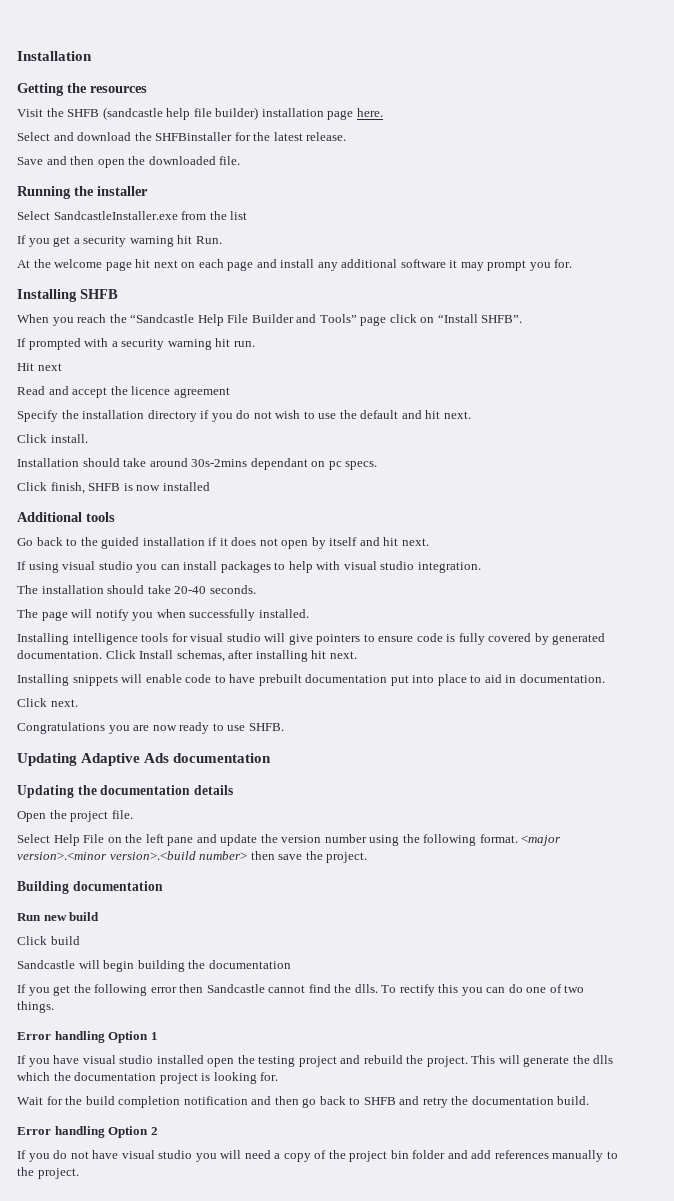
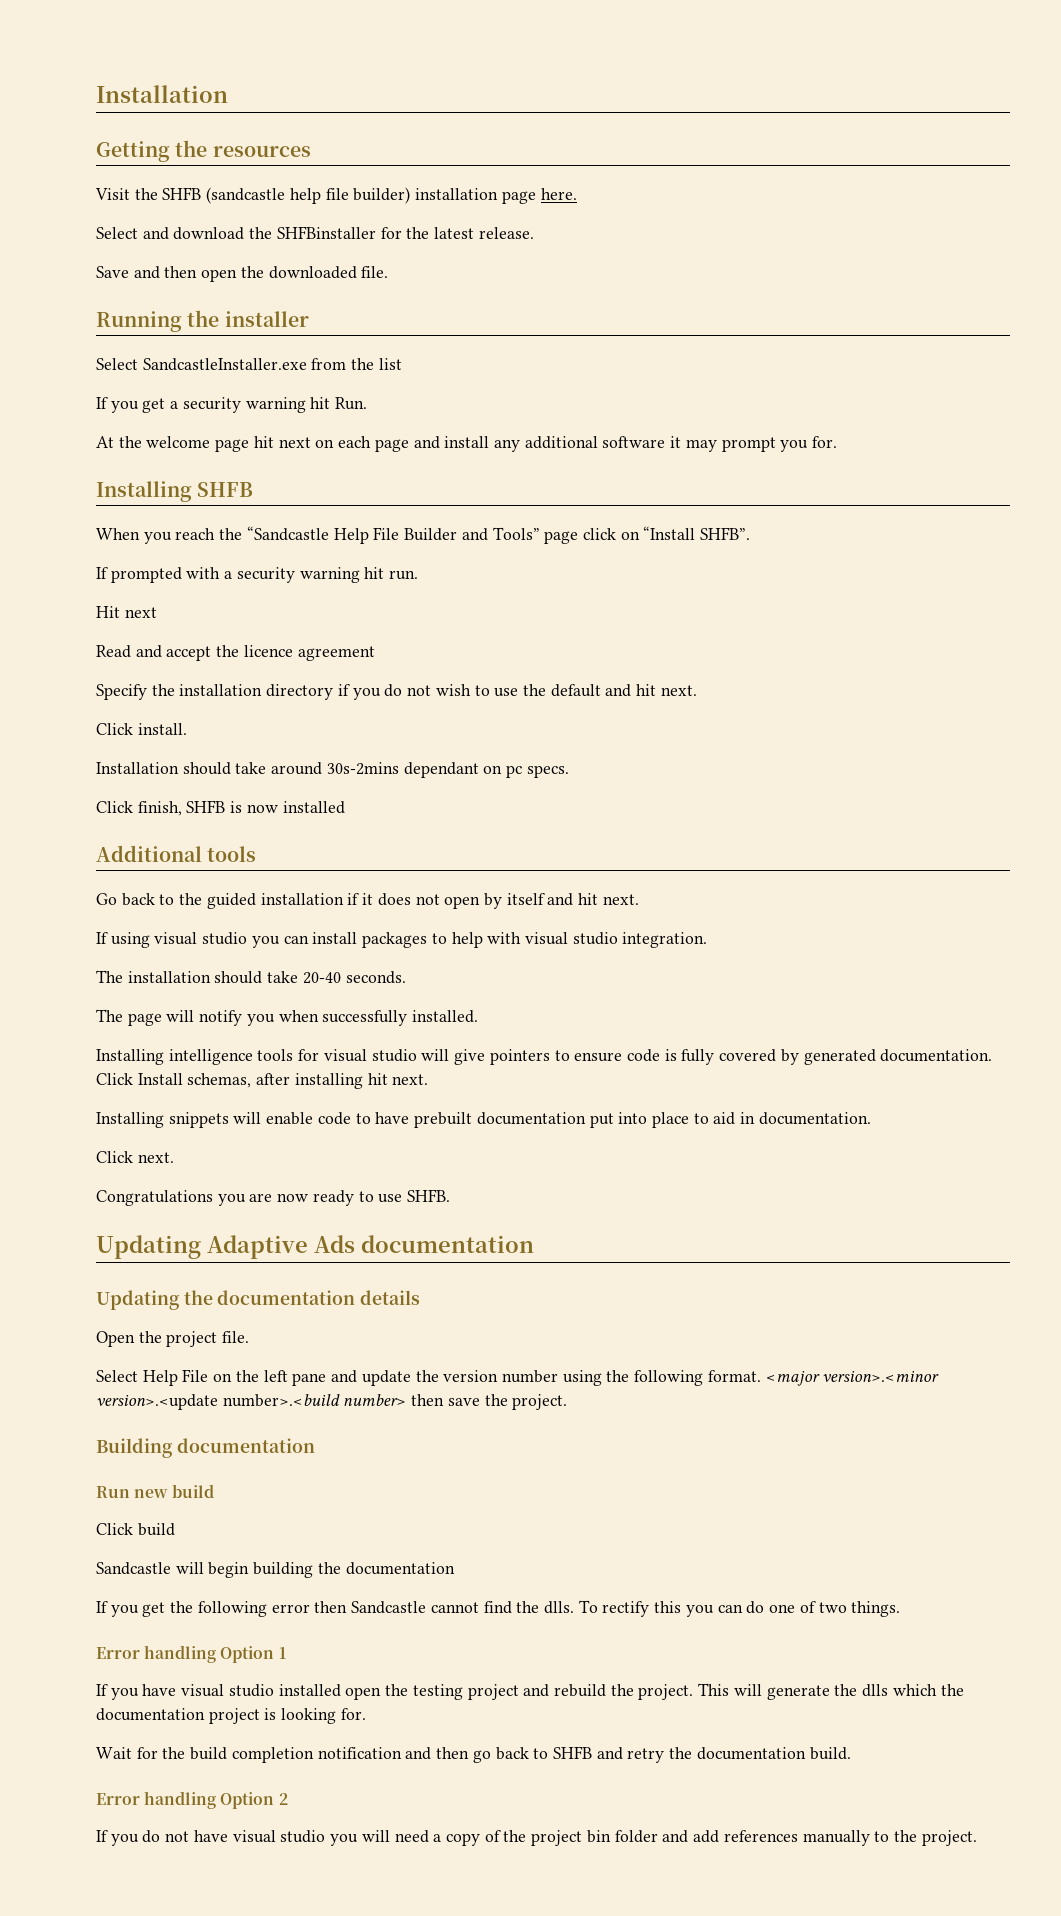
[109,851,196,860] version>.<build -> [96,1394,340,1410] version>.<update number>.<build

